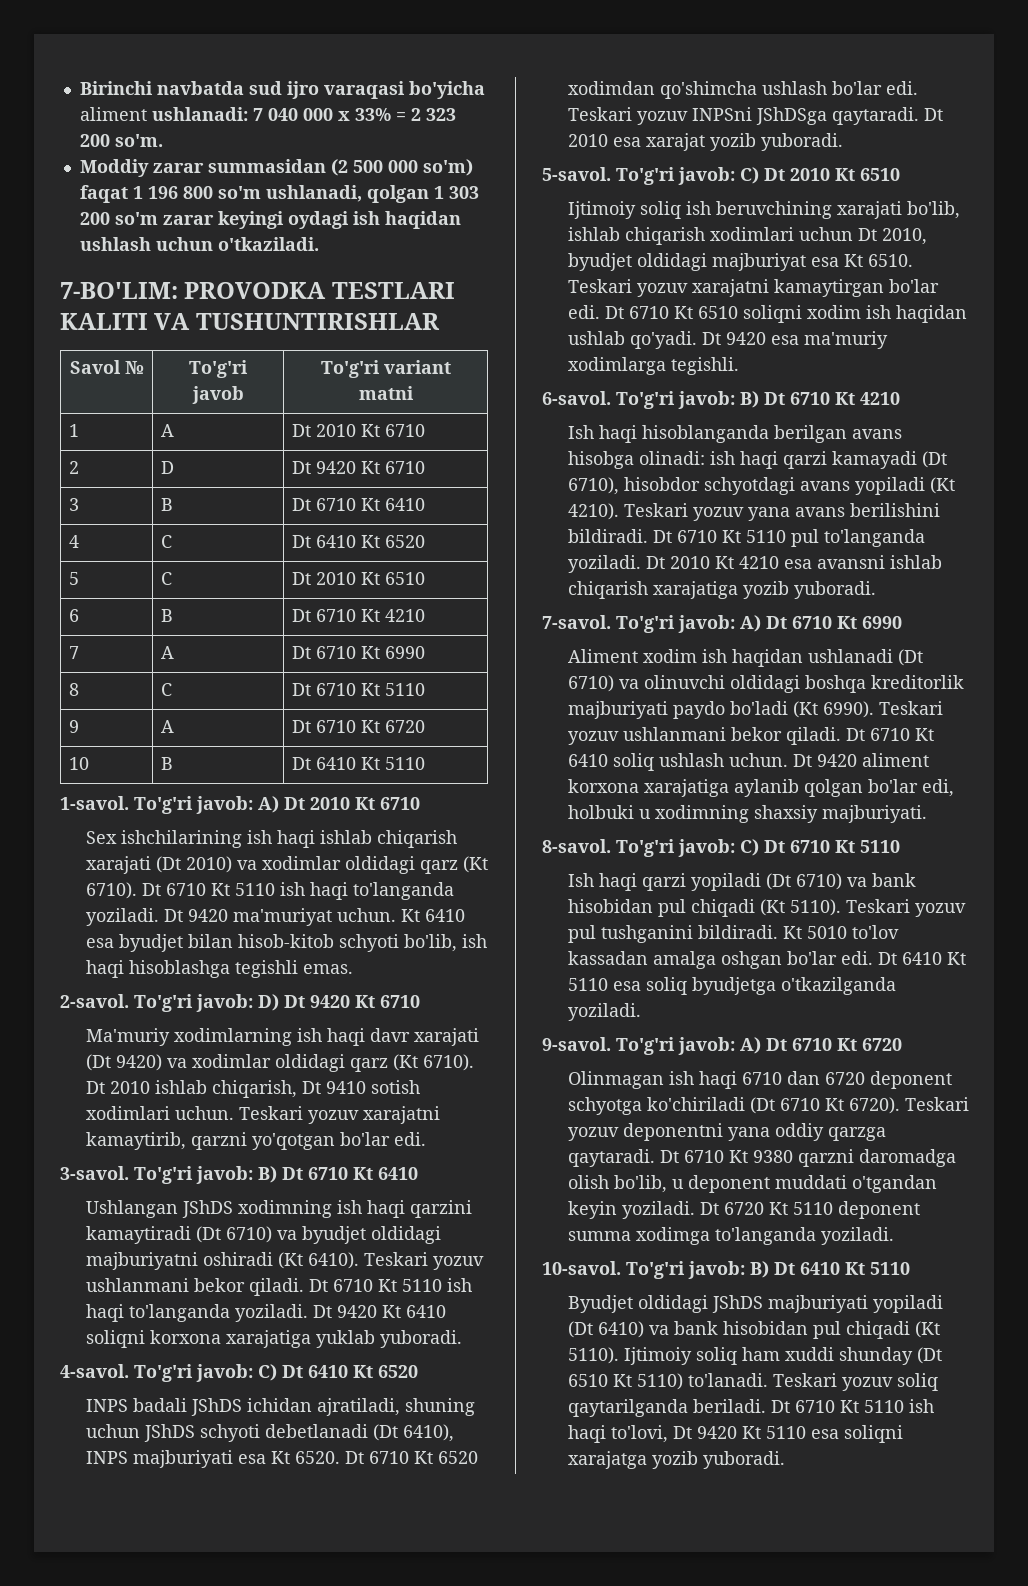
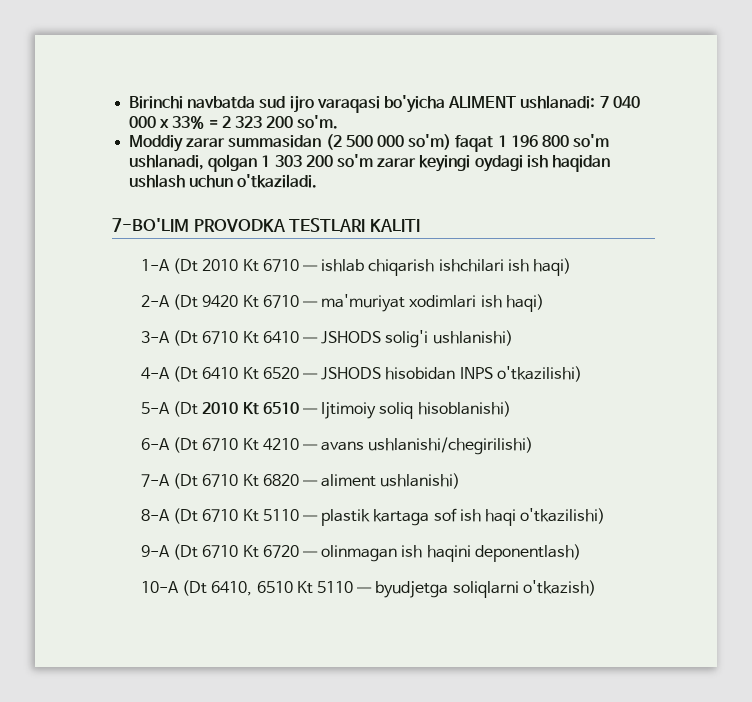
[79,107,147,121] aliment -> [448,96,517,108] ALIMENT
[60,282,178,299] 7-BO'LIM: -> [112,218,189,232] 7-BO'LIM
[154,313,440,330] [70,360,144,374] [189,360,248,378] [191,386,244,404] [320,360,451,378] [358,386,414,400] [69,424,80,437] [161,424,175,437] [292,424,426,437] [69,461,80,474] [161,461,175,474] [292,461,426,474] [69,498,80,511] [161,498,174,511] [292,498,426,511] [69,535,80,548] [161,535,173,548] [292,535,426,548] [69,572,80,585] [161,572,173,585] [292,572,426,585] [69,609,80,622] [161,609,174,622] [292,609,426,622] [69,646,80,659] [161,646,175,659] [292,646,426,659] [69,683,80,696] [161,683,173,696] [292,683,426,696] [69,720,80,733] [161,720,175,733] [292,720,426,733] [69,757,90,770] [161,757,174,770] [292,757,426,770] [60,796,420,814] [85,830,457,848] [85,856,488,874] [85,882,454,900] [85,908,465,926] [85,934,487,952] [85,960,353,978] [60,994,420,1012] [85,1028,479,1046] [85,1054,474,1072] [85,1080,420,1098] [85,1106,440,1124] [85,1132,426,1150] [60,1166,418,1184] [85,1200,472,1218] [85,1226,441,1244] [85,1252,484,1270] [85,1278,472,1296] [85,1304,446,1322] [85,1330,462,1348] [60,1364,418,1382] [85,1398,475,1416] [85,1424,454,1442] [85,1450,478,1468] [567,81,918,99] [567,107,943,125] [567,133,843,151] [542,167,900,185] [567,201,960,219] [567,227,927,245] [567,253,913,271] [567,279,939,297] [567,305,967,323] [567,331,888,349] [567,357,739,375] [542,391,900,409] [567,425,902,443] [567,451,947,469] [567,477,955,495] [567,503,940,521] [567,529,925,547] [567,555,942,573] [567,581,876,599] [542,615,902,633] [567,649,923,667] [567,675,964,693] [567,701,943,719] [567,727,934,745] [567,753,929,771] [567,779,954,797] [567,805,927,823] [542,839,900,857] [567,873,916,891] [567,899,966,917] [567,925,899,943] [567,951,966,969] [567,977,896,995] [567,1003,641,1021] [542,1037,902,1055] [567,1071,952,1089] [567,1097,969,1115] [567,1123,886,1141] [567,1149,956,1167] [567,1175,937,1193] [567,1201,920,1219] [567,1227,894,1245] [542,1261,910,1279] [567,1295,943,1313] [567,1321,940,1339] [567,1347,942,1365] [567,1373,938,1391] [567,1399,934,1417] [567,1425,903,1443] [567,1451,785,1469] VA TUSHUNTIRISHLAR // Savol № | To'g'ri javob | To'g'ri variant matni // 1 | A | Dt 2010 Kt 6710 // 2 | D | Dt 9420 Kt 6710 // 3 | B | Dt 6710 Kt 6410 // 4 | C | Dt 6410 Kt 6520 // 5 | C | Dt 2010 Kt 6510 // 6 | B | Dt 6710 Kt 4210 // 7 | A | Dt 6710 Kt 6990 // 8 | C | Dt 6710 Kt 5110 // 9 | A | Dt 6710 Kt 6720 // 10 | B | Dt 6410 Kt 5110 // 1-savol. To'g'ri javob: A) Dt 2010 Kt 6710 // Sex ishchilarining ish haqi ishlab chiqarish xarajati (Dt 2010) va xodimlar oldidagi qarz (Kt 6710). Dt 6710 Kt 5110 ish haqi to'langanda yoziladi. Dt 9420 ma'muriyat uchun. Kt 6410 esa byudjet bilan hisob-kitob schyoti bo'lib, ish haqi hisoblashga tegishli emas. // 2-savol. To'g'ri javob: D) Dt 9420 Kt 6710 // Ma'muriy xodimlarning ish haqi davr xarajati (Dt 9420) va xodimlar oldidagi qarz (Kt 6710). Dt 2010 ishlab chiqarish, Dt 9410 sotish xodimlari uchun. Teskari yozuv xarajatni kamaytirib, qarzni yo'qotgan bo'lar edi. // 3-savol. To'g'ri javob: B) Dt 6710 Kt 6410 // Ushlangan JShDS xodimning ish haqi qarzini kamaytiradi (Dt 6710) va byudjet oldidagi majburiyatni oshiradi (Kt 6410). Teskari yozuv ushlanmani bekor qiladi. Dt 6710 Kt 5110 ish haqi to'langanda yoziladi. Dt 9420 Kt 6410 soliqni korxona xarajatiga yuklab yuboradi. // 4-savol. To'g'ri javob: C) Dt 6410 Kt 6520 // INPS badali JShDS ichidan ajratiladi, shuning uchun JShDS schyoti debetlanadi (Dt 6410), INPS majburiyati esa Kt 6520. Dt 6710 Kt 6520 xodimdan qo'shimcha ushlash bo'lar edi. Teskari yozuv INPSni JShDSga qaytaradi. Dt 2010 esa xarajat yozib yuboradi. // 5-savol. To'g'ri javob: C) Dt 2010 Kt 6510 // Ijtimoiy soliq ish beruvchining xarajati bo'lib, ishlab chiqarish xodimlari uchun Dt 2010, byudjet oldidagi majburiyat esa Kt 6510. Teskari yozuv xarajatni kamaytirgan bo'lar edi. Dt 6710 Kt 6510 soliqni xodim ish haqidan ushlab qo'yadi. Dt 9420 esa ma'muriy xodimlarga tegishli. // 6-savol. To'g'ri javob: B) Dt 6710 Kt 4210 // Ish haqi hisoblanganda berilgan avans hisobga olinadi: ish haqi qarzi kamayadi (Dt 6710), hisobdor schyotdagi avans yopiladi (Kt 4210). Teskari yozuv yana avans berilishini bildiradi. Dt 6710 Kt 5110 pul to'langanda yoziladi. Dt 2010 Kt 4210 esa avansni ishlab chiqarish xarajatiga yozib yuboradi. // 7-savol. To'g'ri javob: A) Dt 6710 Kt 6990 // Aliment xodim ish haqidan ushlanadi (Dt 6710) va olinuvchi oldidagi boshqa kreditorlik majburiyati paydo bo'ladi (Kt 6990). Teskari yozuv ushlanmani bekor qiladi. Dt 6710 Kt 6410 soliq ushlash uchun. Dt 9420 aliment korxona xarajatiga aylanib qolgan bo'lar edi, holbuki u xodimning shaxsiy majburiyati. // 8-savol. To'g'ri javob: C) Dt 6710 Kt 5110 // Ish haqi qarzi yopiladi (Dt 6710) va bank hisobidan pul chiqadi (Kt 5110). Teskari yozuv pul tushganini bildiradi. Kt 5010 to'lov kassadan amalga oshgan bo'lar edi. Dt 6410 Kt 5110 esa soliq byudjetga o'tkazilganda yoziladi. // 9-savol. To'g'ri javob: A) Dt 6710 Kt 6720 // Olinmagan ish haqi 6710 dan 6720 deponent schyotga ko'chiriladi (Dt 6710 Kt 6720). Teskari yozuv deponentni yana oddiy qarzga qaytaradi. Dt 6710 Kt 9380 qarzni daromadga olish bo'lib, u deponent muddati o'tgandan keyin yoziladi. Dt 6720 Kt 5110 deponent summa xodimga to'langanda yoziladi. // 10-savol. To'g'ri javob: B) Dt 6410 Kt 5110 // Byudjet oldidagi JShDS majburiyati yopiladi (Dt 6410) va bank hisobidan pul chiqadi (Kt 5110). Ijtimoiy soliq ham xuddi shunday (Dt 6510 Kt 5110) to'lanadi. Teskari yozuv soliq qaytarilganda beriladi. Dt 6710 Kt 5110 ish haqi to'lovi, Dt 9420 Kt 5110 esa soliqni xarajatga yozib yuboradi. -> [141,258,571,276] [141,294,544,312] [141,330,513,348] [141,366,582,382] [141,401,511,419] [141,437,534,455] [141,473,461,489] [141,508,606,526] [141,544,581,562] [141,580,596,598] // 1-A (Dt 2010 Kt 6710 — ishlab chiqarish ishchilari ish haqi) // 2-A (Dt 9420 Kt 6710 — ma'muriyat xodimlari ish haqi) // 3-A (Dt 6710 Kt 6410 — JSHODS solig'i ushlanishi) // 4-A (Dt 6410 Kt 6520 — JSHODS hisobidan INPS o'tkazilishi) // 5-A (Dt 2010 Kt 6510 — Ijtimoiy soliq hisoblanishi) // 6-A (Dt 6710 Kt 4210 — avans ushlanishi/chegirilishi) // 7-A (Dt 6710 Kt 6820 — aliment ushlanishi) // 8-A (Dt 6710 Kt 5110 — plastik kartaga sof ish haqi o'tkazilishi) // 9-A (Dt 6710 Kt 6720 — olinmagan ish haqini deponentlash) // 10-A (Dt 6410, 6510 Kt 5110 — byudjetga soliqlarni o'tkazish)

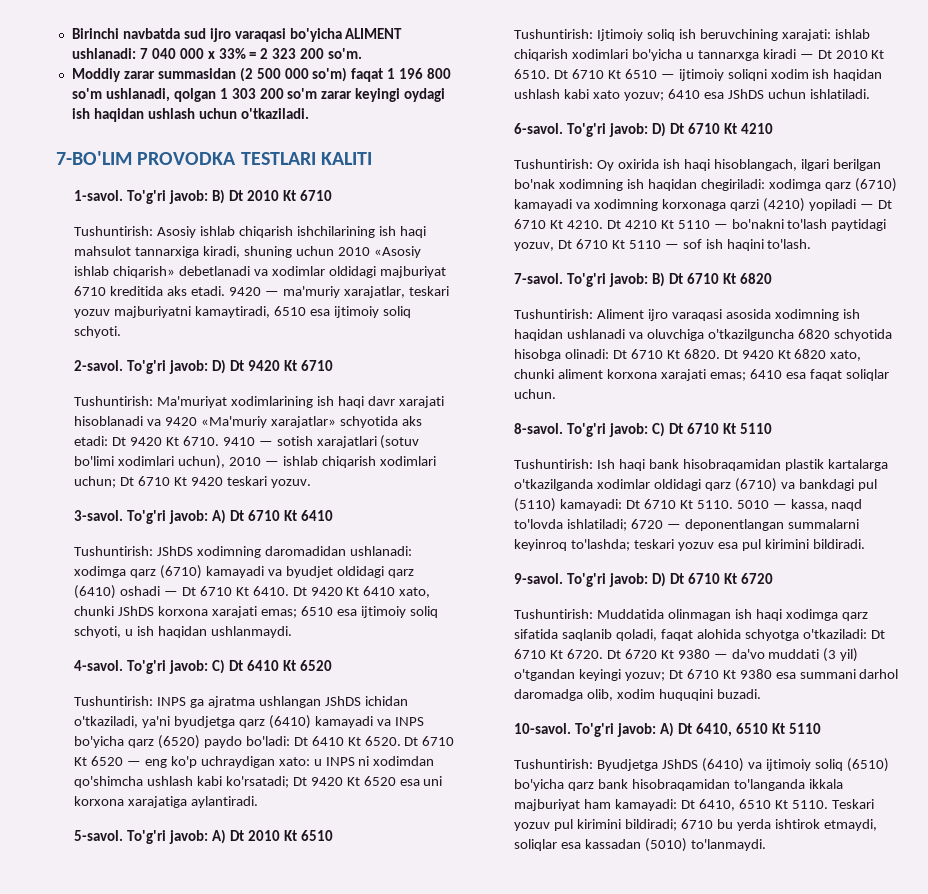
[141,258,571,276] [141,294,544,312] [141,330,513,348] [141,366,582,382] [141,401,199,417] 1-A (Dt 2010 Kt 6710 — ishlab chiqarish ishchilari ish haqi) // 2-A (Dt 9420 Kt 6710 — ma'muriyat xodimlari ish haqi) // 3-A (Dt 6710 Kt 6410 — JSHODS solig'i ushlanishi) // 4-A (Dt 6410 Kt 6520 — JSHODS hisobidan INPS o'tkazilishi) // 5-A (Dt -> [74,189,332,204] [74,226,426,238] [74,246,421,258] [74,266,446,278] [74,286,449,298] [74,306,411,318] [74,326,122,338] [74,359,333,374] [74,396,444,408] [74,416,422,428] [74,435,420,449] [74,455,436,469] [74,476,311,488] [74,509,333,524] [74,546,412,558] [74,565,414,579] [74,585,431,599] [74,606,438,618] [74,626,292,638] [74,659,332,674] [74,696,408,708] [74,715,424,729] [74,735,455,749] [74,756,435,768] [74,776,443,788] [74,796,259,808] [74,829,244,844] 1-savol. To'g'ri javob: B) Dt 2010 Kt 6710 // Tushuntirish: Asosiy ishlab chiqarish ishchilarining ish haqi mahsulot tannarxiga kiradi, shuning uchun 2010 «Asosiy ishlab chiqarish» debetlanadi va xodimlar oldidagi majburiyat 6710 kreditida aks etadi. 9420 — ma'muriy xarajatlar, teskari yozuv majburiyatni kamaytiradi, 6510 esa ijtimoiy soliq schyoti. // 2-savol. To'g'ri javob: D) Dt 9420 Kt 6710 // Tushuntirish: Ma'muriyat xodimlarining ish haqi davr xarajati hisoblanadi va 9420 «Ma'muriy xarajatlar» schyotida aks etadi: Dt 9420 Kt 6710. 9410 — sotish xarajatlari (sotuv bo'limi xodimlari uchun), 2010 — ishlab chiqarish xodimlari uchun; Dt 6710 Kt 9420 teskari yozuv. // 3-savol. To'g'ri javob: A) Dt 6710 Kt 6410 // Tushuntirish: JShDS xodimning daromadidan ushlanadi: xodimga qarz (6710) kamayadi va byudjet oldidagi qarz (6410) oshadi — Dt 6710 Kt 6410. Dt 9420 Kt 6410 xato, chunki JShDS korxona xarajati emas; 6510 esa ijtimoiy soliq schyoti, u ish haqidan ushlanmaydi. // 4-savol. To'g'ri javob: C) Dt 6410 Kt 6520 // Tushuntirish: INPS ga ajratma ushlangan JShDS ichidan o'tkaziladi, ya'ni byudjetga qarz (6410) kamayadi va INPS bo'yicha qarz (6520) paydo bo'ladi: Dt 6410 Kt 6520. Dt 6710 Kt 6520 — eng ko'p uchraydigan xato: u INPS ni xodimdan qo'shimcha ushlash kabi ko'rsatadi; Dt 9420 Kt 6520 esa uni korxona xarajatiga aylantiradi. // 5-savol. To'g'ri javob: A) Dt
[303,408,319,414] — -> [514,29,594,39] // Tushuntirish:
[417,401,511,417] [141,437,534,455] [141,473,461,489] [141,508,606,526] [141,544,581,562] [141,580,596,598] hisoblanishi) // 6-A (Dt 6710 Kt 4210 — avans ushlanishi/chegirilishi) // 7-A (Dt 6710 Kt 6820 — aliment ushlanishi) // 8-A (Dt 6710 Kt 5110 — plastik kartaga sof ish haqi o'tkazilishi) // 9-A (Dt 6710 Kt 6720 — olinmagan ish haqini deponentlash) // 10-A (Dt 6410, 6510 Kt 5110 — byudjetga soliqlarni o'tkazish) -> [678,29,870,41] [514,49,885,61] [514,69,883,81] [514,89,870,101] [514,122,773,137] [514,159,881,171] [514,178,897,192] [514,198,892,212] [514,219,887,231] [514,239,812,251] [514,272,772,287] [514,309,860,321] [514,329,892,341] [514,349,862,361] [514,369,889,381] [514,389,557,399] [514,422,772,437] [514,459,888,471] [514,478,877,492] [514,498,863,512] [514,519,859,531] [514,539,865,551] [514,572,773,587] [514,609,868,621] [514,629,885,641] [514,648,859,662] [514,669,899,681] [514,689,761,701] [514,722,821,737] [514,758,889,772] [514,779,843,791] [514,799,874,811] [514,819,877,831] [514,838,766,852] ish beruvchining xarajati: ishlab chiqarish xodimlari bo'yicha u tannarxga kiradi — Dt 2010 Kt 6510. Dt 6710 Kt 6510 — ijtimoiy soliqni xodim ish haqidan ushlash kabi xato yozuv; 6410 esa JShDS uchun ishlatiladi. // 6-savol. To'g'ri javob: D) Dt 6710 Kt 4210 // Tushuntirish: Oy oxirida ish haqi hisoblangach, ilgari berilgan bo'nak xodimning ish haqidan chegiriladi: xodimga qarz (6710) kamayadi va xodimning korxonaga qarzi (4210) yopiladi — Dt 6710 Kt 4210. Dt 4210 Kt 5110 — bo'nakni to'lash paytidagi yozuv, Dt 6710 Kt 5110 — sof ish haqini to'lash. // 7-savol. To'g'ri javob: B) Dt 6710 Kt 6820 // Tushuntirish: Aliment ijro varaqasi asosida xodimning ish haqidan ushlanadi va oluvchiga o'tkazilguncha 6820 schyotida hisobga olinadi: Dt 6710 Kt 6820. Dt 9420 Kt 6820 xato, chunki aliment korxona xarajati emas; 6410 esa faqat soliqlar uchun. // 8-savol. To'g'ri javob: C) Dt 6710 Kt 5110 // Tushuntirish: Ish haqi bank hisobraqamidan plastik kartalarga o'tkazilganda xodimlar oldidagi qarz (6710) va bankdagi pul (5110) kamayadi: Dt 6710 Kt 5110. 5010 — kassa, naqd to'lovda ishlatiladi; 6720 — deponentlangan summalarni keyinroq to'lashda; teskari yozuv esa pul kirimini bildiradi. // 9-savol. To'g'ri javob: D) Dt 6710 Kt 6720 // Tushuntirish: Muddatida olinmagan ish haqi xodimga qarz sifatida saqlanib qoladi, faqat alohida schyotga o'tkaziladi: Dt 6710 Kt 6720. Dt 6720 Kt 9380 — da'vo muddati (3 yil) o'tgandan keyingi yozuv; Dt 6710 Kt 9380 esa summani darhol daromadga olib, xodim huquqini buzadi. // 10-savol. To'g'ri javob: A) Dt 6410, 6510 Kt 5110 // Tushuntirish: Byudjetga JShDS (6410) va ijtimoiy soliq (6510) bo'yicha qarz bank hisobraqamidan to'langanda ikkala majburiyat ham kamayadi: Dt 6410, 6510 Kt 5110. Teskari yozuv pul kirimini bildiradi; 6710 bu yerda ishtirok etmaydi, soliqlar esa kassadan (5010) to'lanmaydi.

